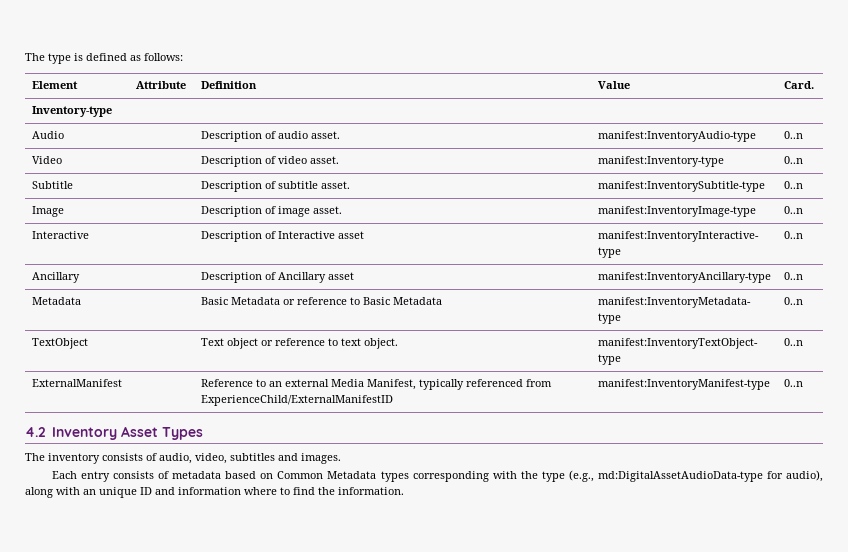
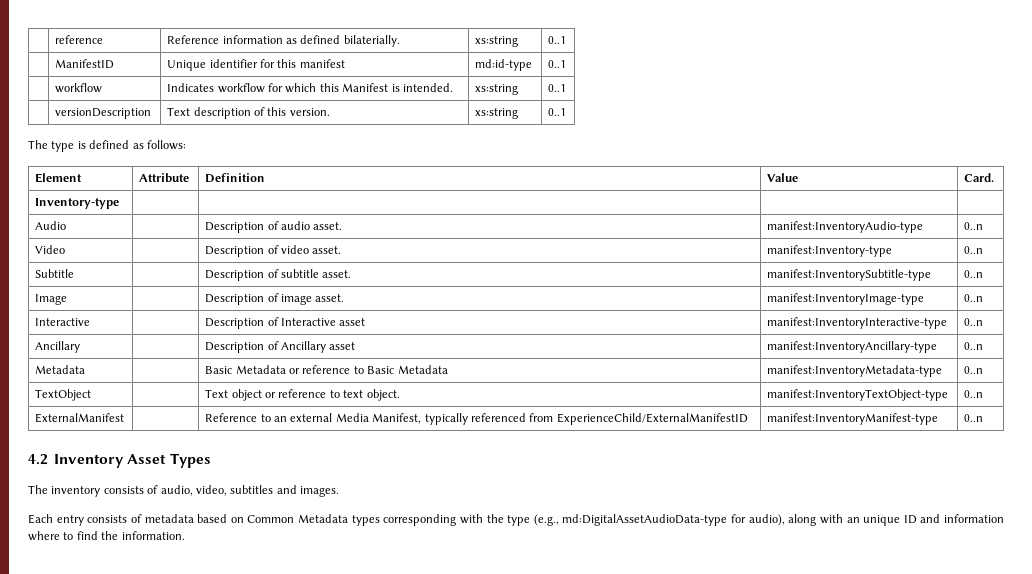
(25, 57) none -> [55,35,104,44] [167,35,400,47] [475,36,519,47] [548,36,567,44] [55,59,115,69] [167,59,345,71] [475,59,533,71] [548,60,567,68] [55,83,103,93] [167,83,453,93] [475,84,519,95] [548,84,567,92] [55,108,152,119] [167,107,330,119] [475,108,519,119] [548,108,567,116] | reference | Reference information as defined bilaterially. | xs:string | 0..1 // | ManifestID | Unique identifier for this manifest | md:id-type | 0..1 // | workflow | Indicates workflow for which this Manifest is intended. | xs:string | 0..1 // | versionDescription | Text description of this version. | xs:string | 0..1 //

